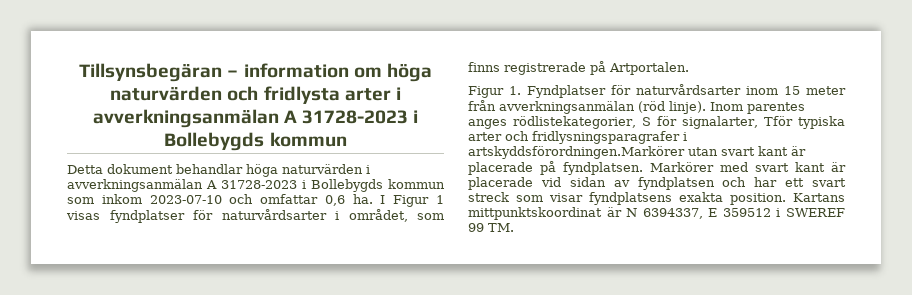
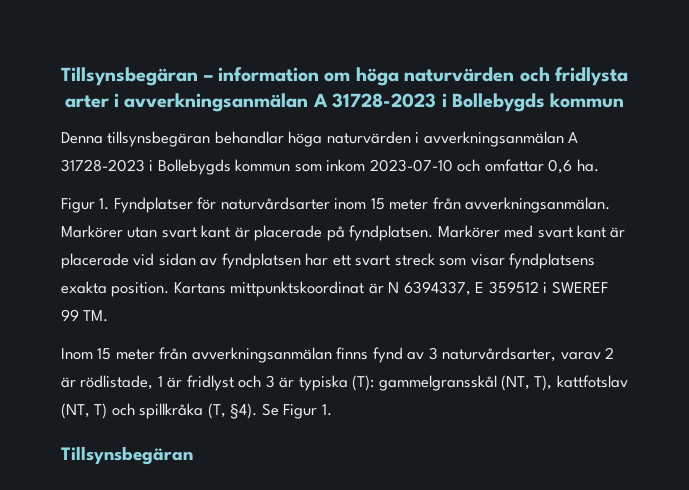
[67,164,173,174] Detta dokument -> [61,131,211,147] Denna tillsynsbegäran
[380,195,444,207] [66,209,444,223] [468,61,689,75] I Figur 1 visas fyndplatser för naturvårdsarter i området, som finns registrerade på Artportalen. -> (599, 165) none
[499,101,805,114] [468,116,845,129] [468,131,687,144] [468,146,685,159] avverkningsanmälan (röd linje). Inom parentes anges rödlistekategorier, S för signalarter, Tför typiska arter och fridlysningsparagrafer i artskyddsförordningen.Markörer -> [465,197,611,213] [61,225,123,238] avverkningsanmälan. Markörer
[722,177,747,187] och -> (301, 261) none
(514, 227) none -> [61,347,615,363] [61,375,628,391] [61,403,332,419] [61,446,193,465] // Inom 15 meter från avverkningsanmälan finns fynd av 3 naturvårdsarter, varav 2 är rödlistade, 1 är fridlyst och 3 är typiska (T): gammelgransskål (NT, T), kattfotslav (NT, T) och spillkråka (T, §4). Se Figur 1. // Tillsynsbegäran

